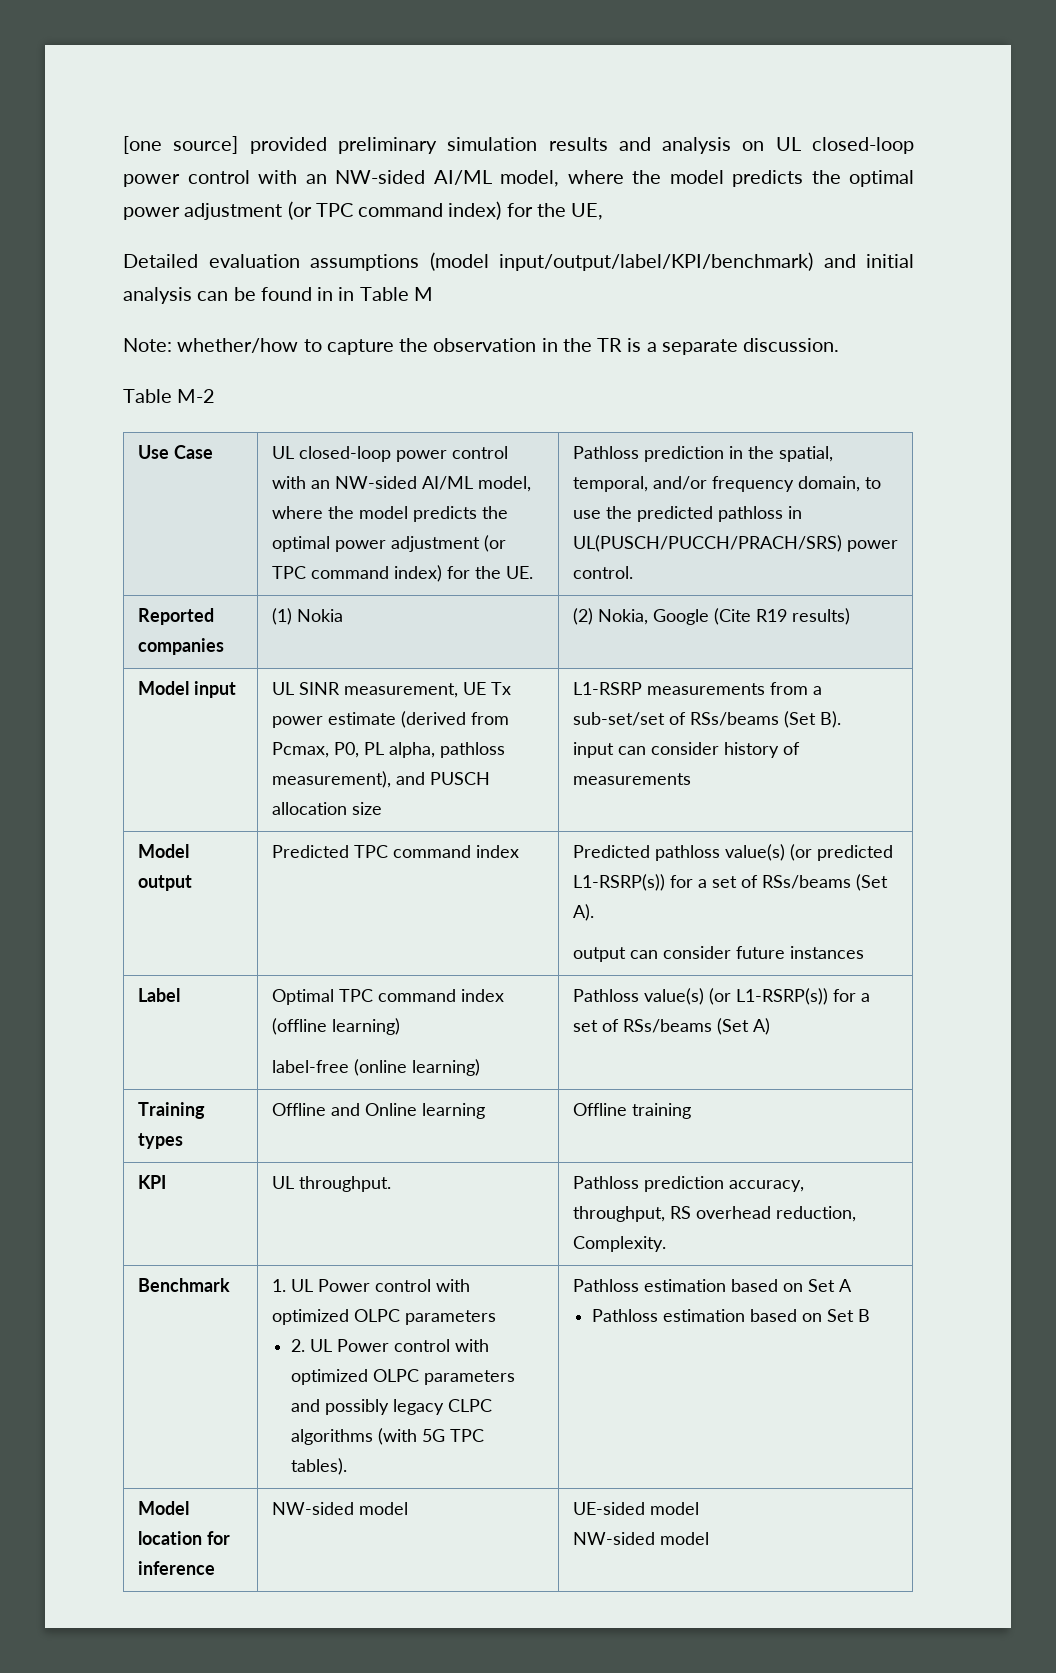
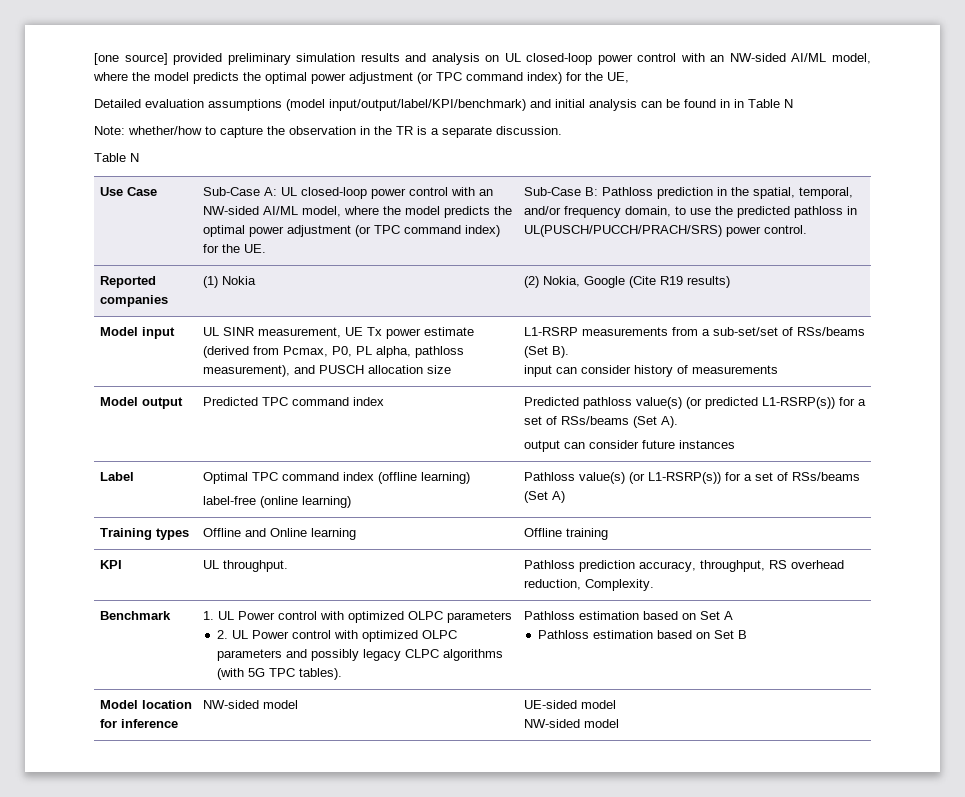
[413,287,433,301] M -> [784,99,793,108] N
[177,389,216,403] M-2 -> [130,153,139,162] N
(213, 452) none -> [202,187,277,196] Sub-Case A:
(533, 572) none -> [523,187,598,196] Sub-Case B:

